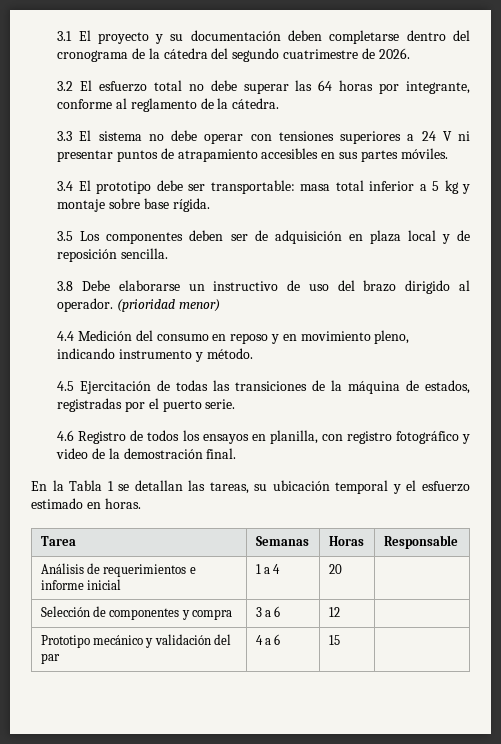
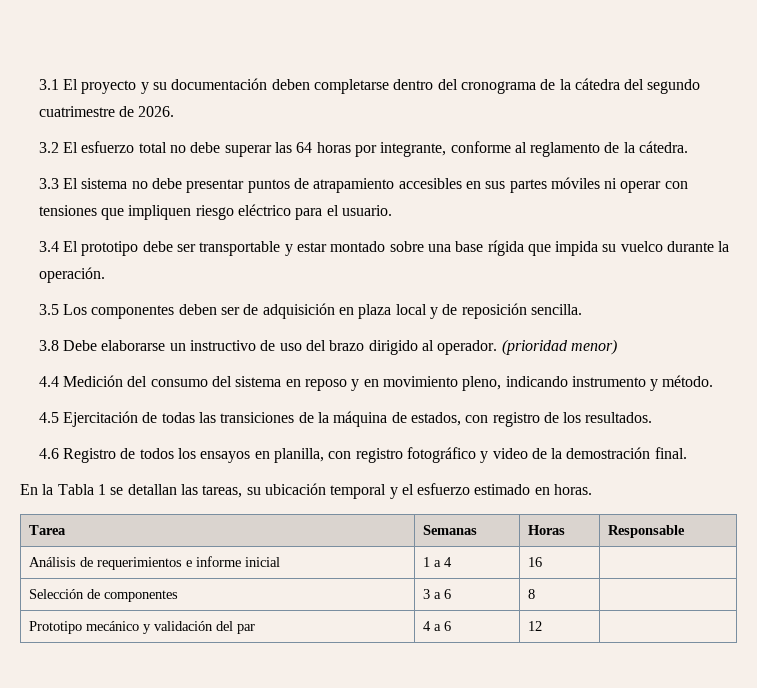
[204,131,470,144] operar con tensiones superiores a 24 V ni -> (182, 183) none
[400,148,448,159] móviles. -> [550,177,688,193] [38,204,392,220] móviles ni operar con tensiones que impliquen riesgo eléctrico para el usuario.
[210,180,470,194] [57,198,210,212] transportable: masa total inferior a 5 kg y montaje sobre base rígida. -> [199,240,730,256] [38,267,105,283] transportable y estar montado sobre una base rígida que impida su vuelco durante la operación.
(209, 337) none -> [211,376,282,387] del sistema
[57,398,236,412] registradas por el puerto serie. -> [465,412,653,427] con registro de los resultados.
[328,564,342,574] 20 -> [528,557,543,567] 16
[181,609,233,620] y compra -> (179, 596) none
[328,607,340,617] 12 -> [528,589,536,599] 8
[328,635,340,645] 15 -> [528,621,543,631] 12

